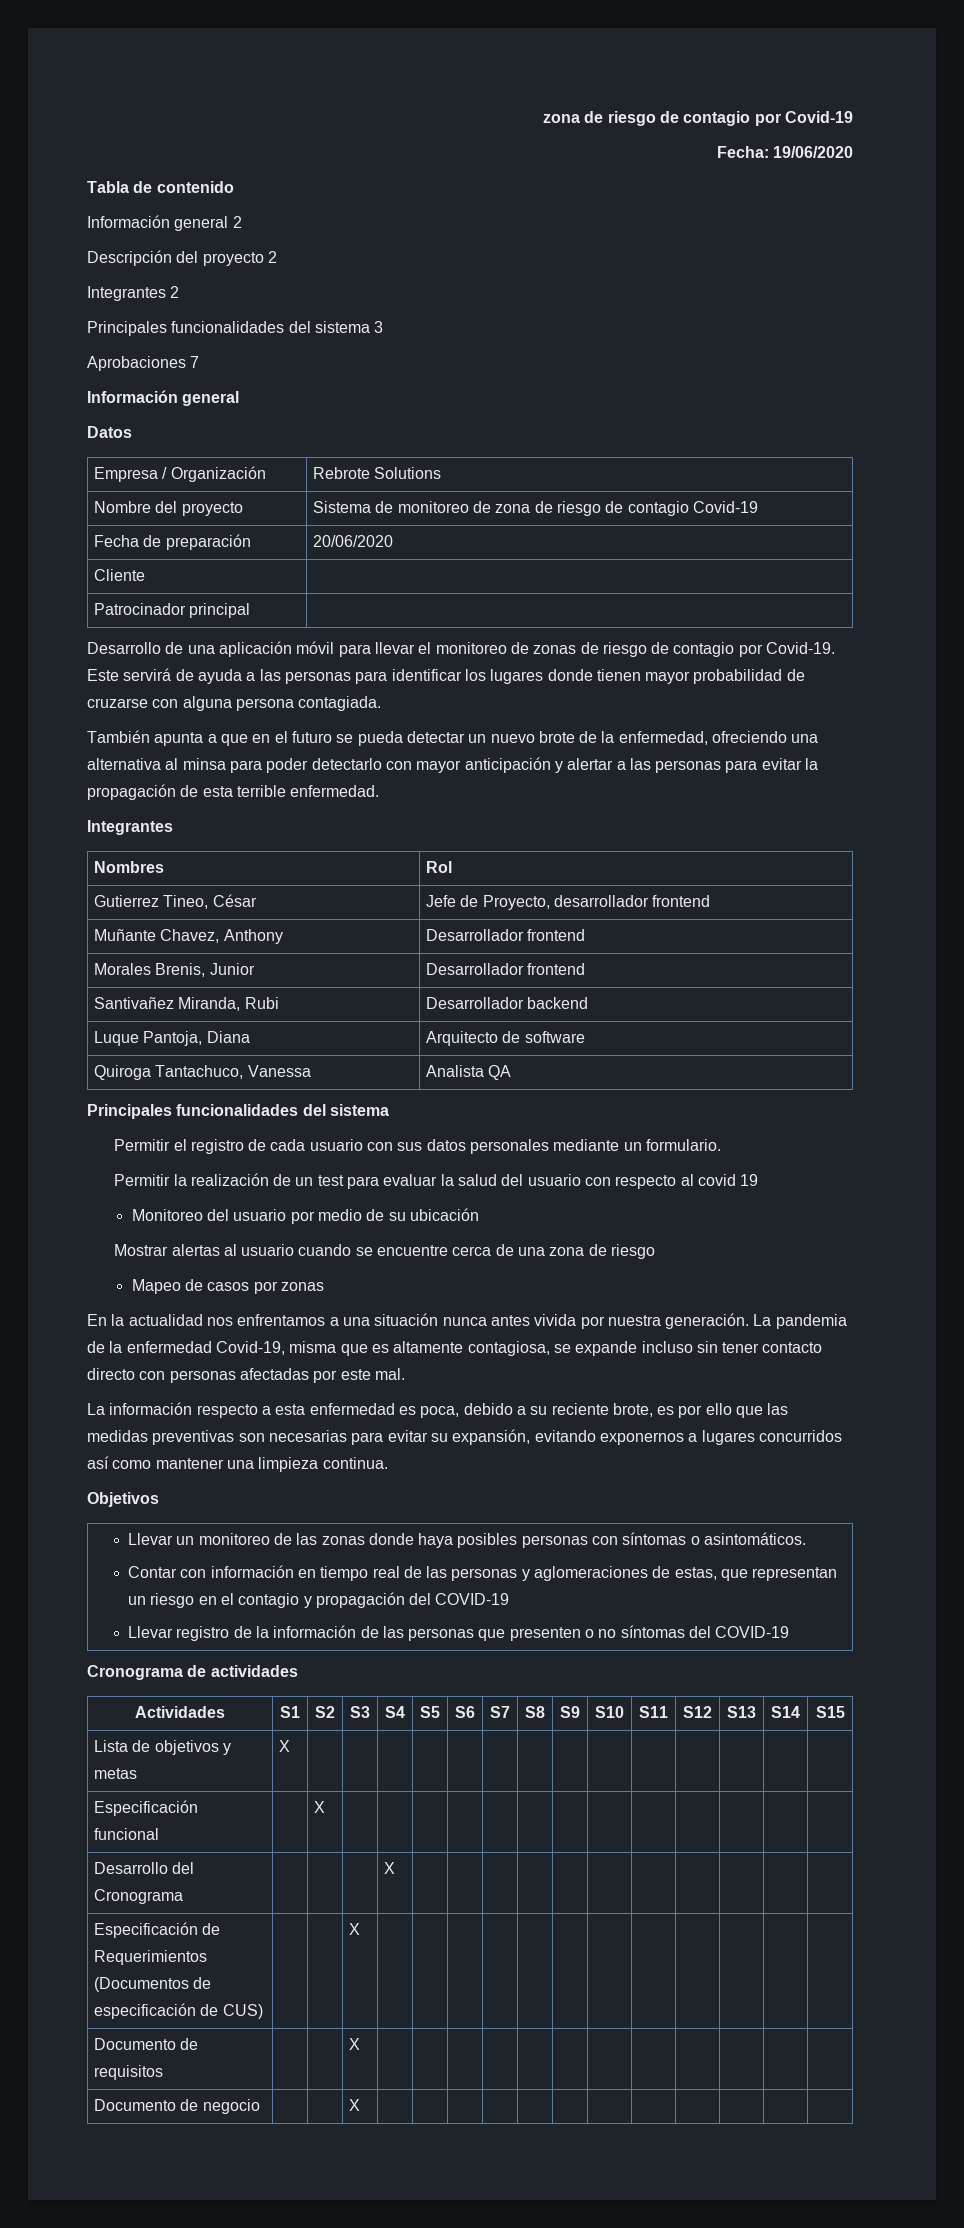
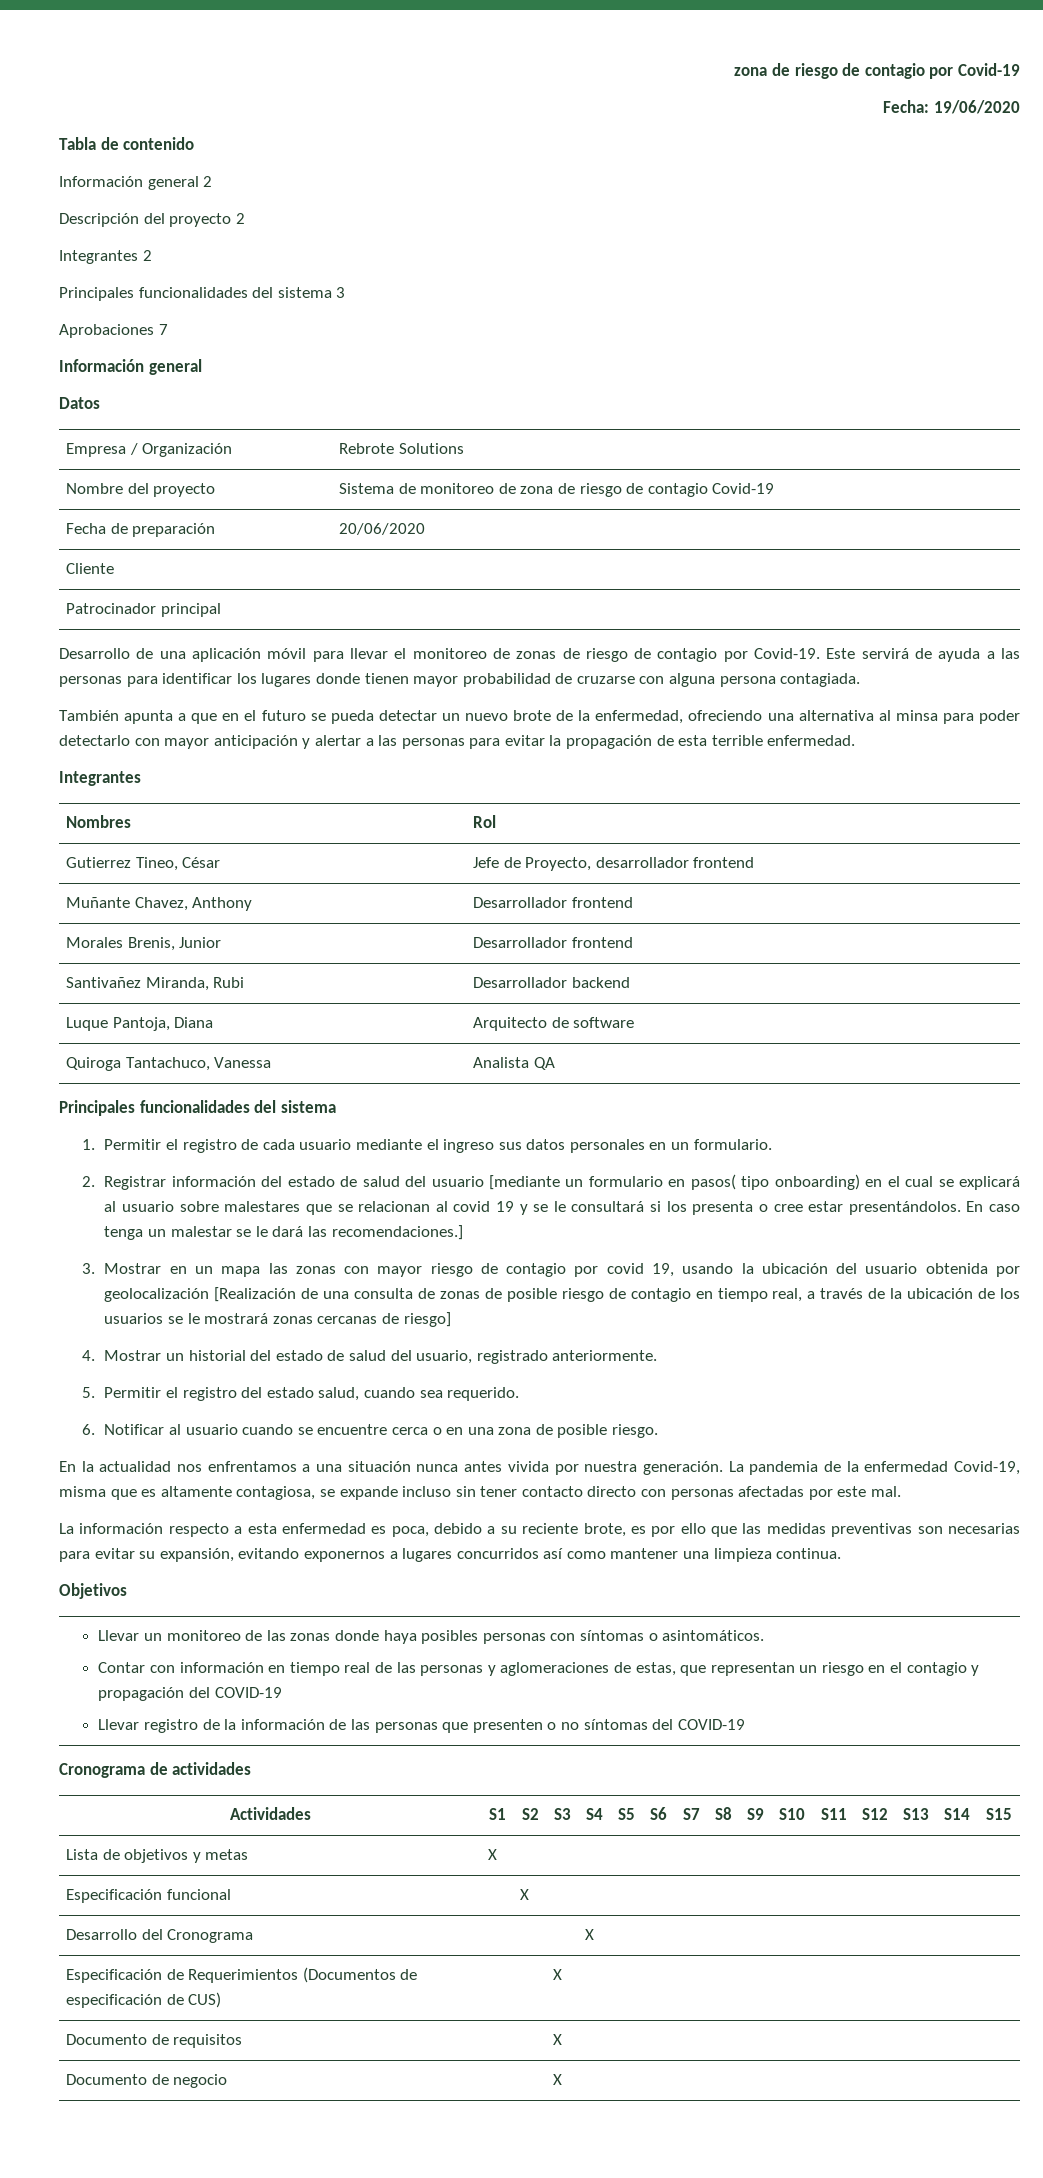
(389, 1110) none -> [81,1139,95,1150] 1.
[367,1142,394,1151] con -> [355,1139,495,1153] mediante el ingreso
[553,1139,620,1151] mediante -> [649,1142,667,1150] en
[114,1173,759,1189] [131,1208,480,1224] [114,1244,220,1256] Permitir la realización de un test para evaluar la salud del usuario con respecto al covid 19 // Monitoreo del usuario por medio de su ubicación // Mostrar alertas -> [81,1174,1020,1190] [104,1201,1020,1215] [104,1225,463,1240] [81,1263,1020,1277] [104,1287,1020,1302] [104,1312,451,1327] [81,1350,658,1364] [81,1387,520,1401] [81,1424,165,1435] 2. Registrar información del estado de salud del usuario [mediante un formulario en pasos( tipo onboarding) en el cual se explicará al usuario sobre malestares que se relacionan al covid 19 y se le consultará si los presenta o cree estar presentándolos. En caso tenga un malestar se le dará las recomendaciones.] // 3. Mostrar en un mapa las zonas con mayor riesgo de contagio por covid 19, usando la ubicación del usuario obtenida por geolocalización [Realización de una consulta de zonas de posible riesgo de contagio en tiempo real, a través de la ubicación de los usuarios se le mostrará zonas cercanas de riesgo] // 4. Mostrar un historial del estado de salud del usuario, registrado anteriormente. // 5. Permitir el registro del estado salud, cuando sea requerido. // 6. Notificar
[495,1244,514,1256] de -> [432,1427,464,1435] o en
[611,1244,656,1259] [131,1279,325,1294] riesgo // Mapeo de casos por zonas -> [557,1424,659,1438] posible riesgo.

